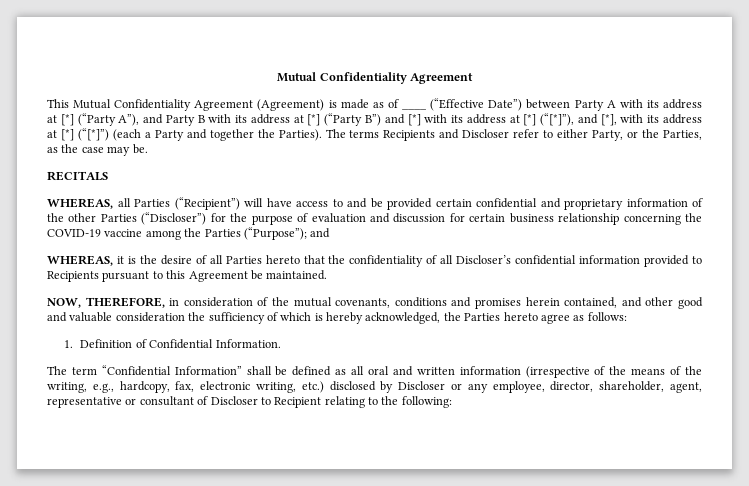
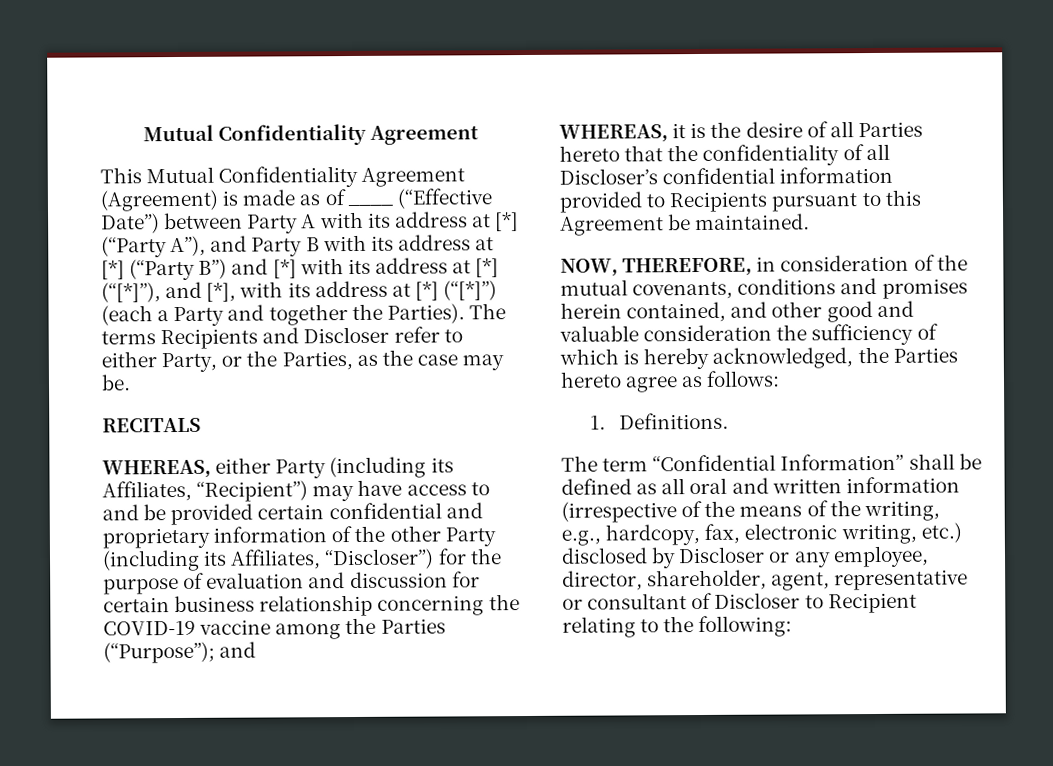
[117,197,263,210] all Parties (“Recipient”) will -> [215,456,454,479] [102,480,355,502] either Party (including its Affiliates, “Recipient”) may
[100,212,207,225] Parties (“Discloser”) -> [444,527,496,547] [102,548,435,572] Party (including its Affiliates, “Discloser”)
[80,339,281,349] Definition of Confidential Information. -> [618,412,729,430] Definitions.

